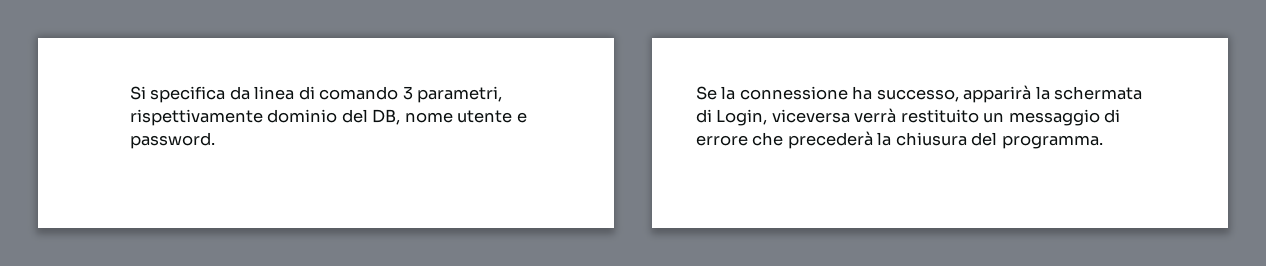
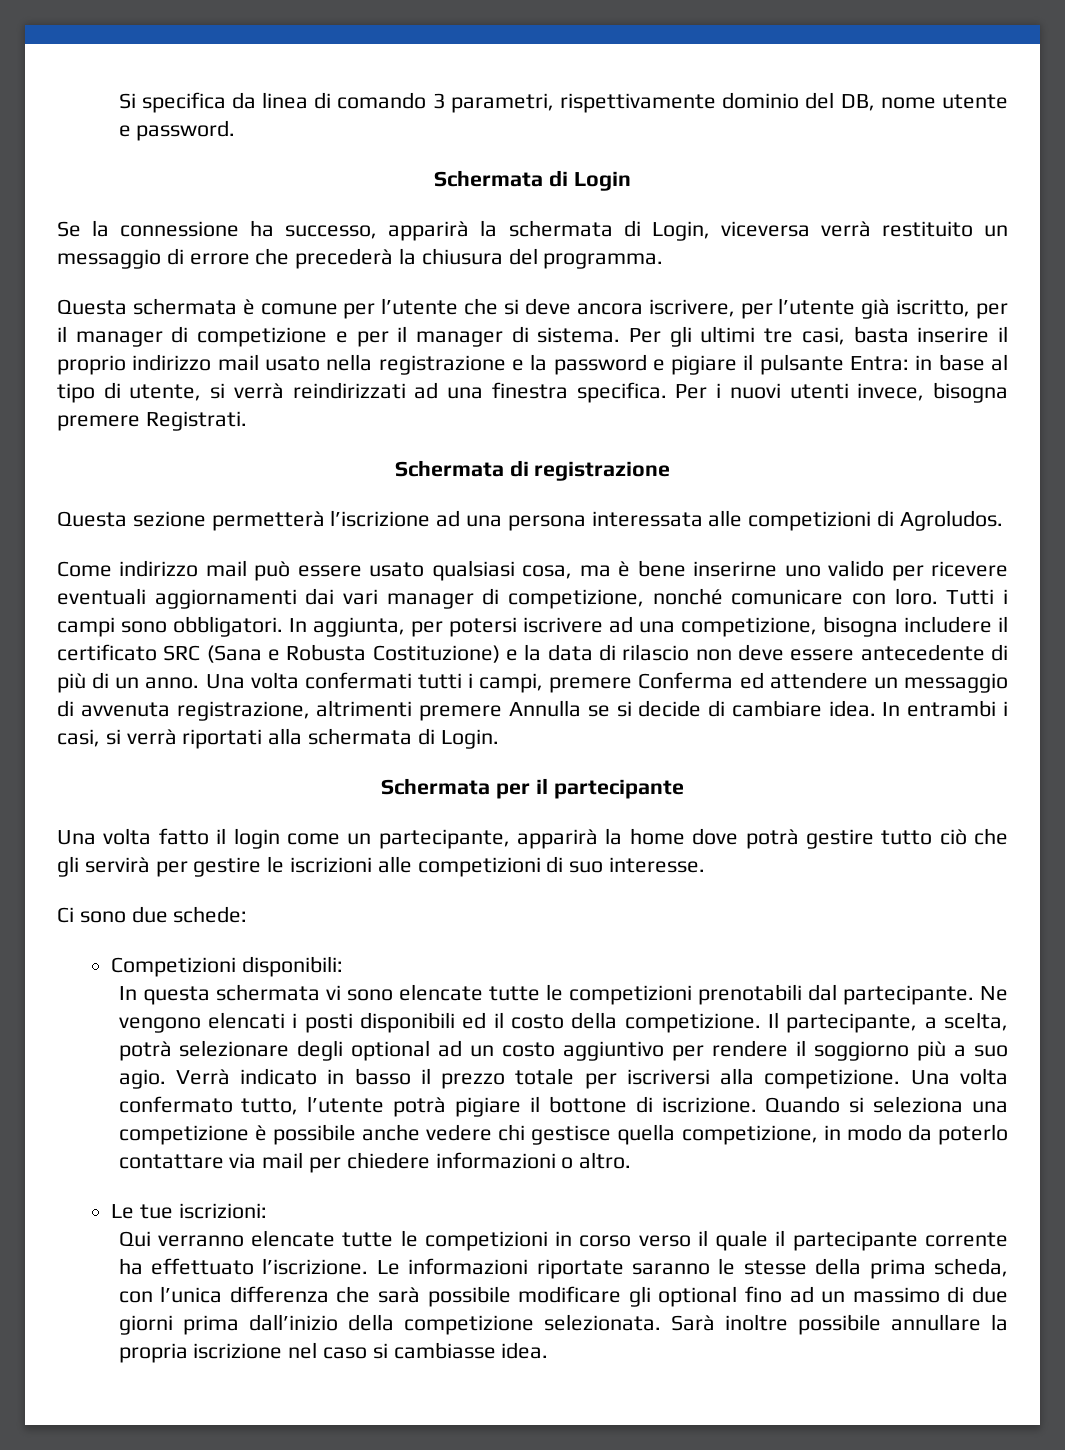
(215, 140) none -> [434,170,631,191] // Schermata di Login
(1103, 142) none -> [57,298,1009,319] [57,326,1009,347] [57,354,1008,375] [57,382,1009,403] [57,411,247,431] [394,460,671,481] [57,510,1003,531] [57,560,1009,581] [57,588,1008,609] [57,616,1008,637] [57,644,1009,663] [57,672,1008,693] [57,700,1009,721] [57,728,499,749] [381,778,684,799] [57,828,1008,849] [57,856,706,877] [57,906,248,923] [111,956,344,977] [118,984,1008,1005] [118,1012,1009,1033] [118,1040,1009,1061] [118,1068,1008,1089] [118,1096,1008,1117] [118,1124,1008,1145] [118,1152,632,1173] [111,1203,268,1219] [118,1230,1009,1251] [118,1258,1008,1279] [118,1286,1009,1307] [118,1314,1008,1335] [118,1342,549,1363] // Questa schermata è comune per l’utente che si deve ancora iscrivere, per l’utente già iscritto, per il manager di competizione e per il manager di sistema. Per gli ultimi tre casi, basta inserire il proprio indirizzo mail usato nella registrazione e la password e pigiare il pulsante Entra: in base al tipo di utente, si verrà reindirizzati ad una finestra specifica. Per i nuovi utenti invece, bisogna premere Registrati. // Schermata di registrazione // Questa sezione permetterà l’iscrizione ad una persona interessata alle competizioni di Agroludos. // Come indirizzo mail può essere usato qualsiasi cosa, ma è bene inserirne uno valido per ricevere eventuali aggiornamenti dai vari manager di competizione, nonché comunicare con loro. Tutti i campi sono obbligatori. In aggiunta, per potersi iscrivere ad una competizione, bisogna includere il certificato SRC (Sana e Robusta Costituzione) e la data di rilascio non deve essere antecedente di più di un anno. Una volta confermati tutti i campi, premere Conferma ed attendere un messaggio di avvenuta registrazione, altrimenti premere Annulla se si decide di cambiare idea. In entrambi i casi, si verrà riportati alla schermata di Login. // Schermata per il partecipante // Una volta fatto il login come un partecipante, apparirà la home dove potrà gestire tutto ciò che gli servirà per gestire le iscrizioni alle competizioni di suo interesse. // Ci sono due schede: // Competizioni disponibili: // In questa schermata vi sono elencate tutte le competizioni prenotabili dal partecipante. Ne vengono elencati i posti disponibili ed il costo della competizione. Il partecipante, a scelta, potrà selezionare degli optional ad un costo aggiuntivo per rendere il soggiorno più a suo agio. Verrà indicato in basso il prezzo totale per iscriversi alla competizione. Una volta confermato tutto, l’utente potrà pigiare il bottone di iscrizione. Quando si seleziona una competizione è possibile anche vedere chi gestisce quella competizione, in modo da poterlo contattare via mail per chiedere informazioni o altro. // Le tue iscrizioni: // Qui verranno elencate tutte le competizioni in corso verso il quale il partecipante corrente ha effettuato l’iscrizione. Le informazioni riportate saranno le stesse della prima scheda, con l’unica differenza che sarà possibile modificare gli optional fino ad un massimo di due giorni prima dall’inizio della competizione selezionata. Sarà inoltre possibile annullare la propria iscrizione nel caso si cambiasse idea.

